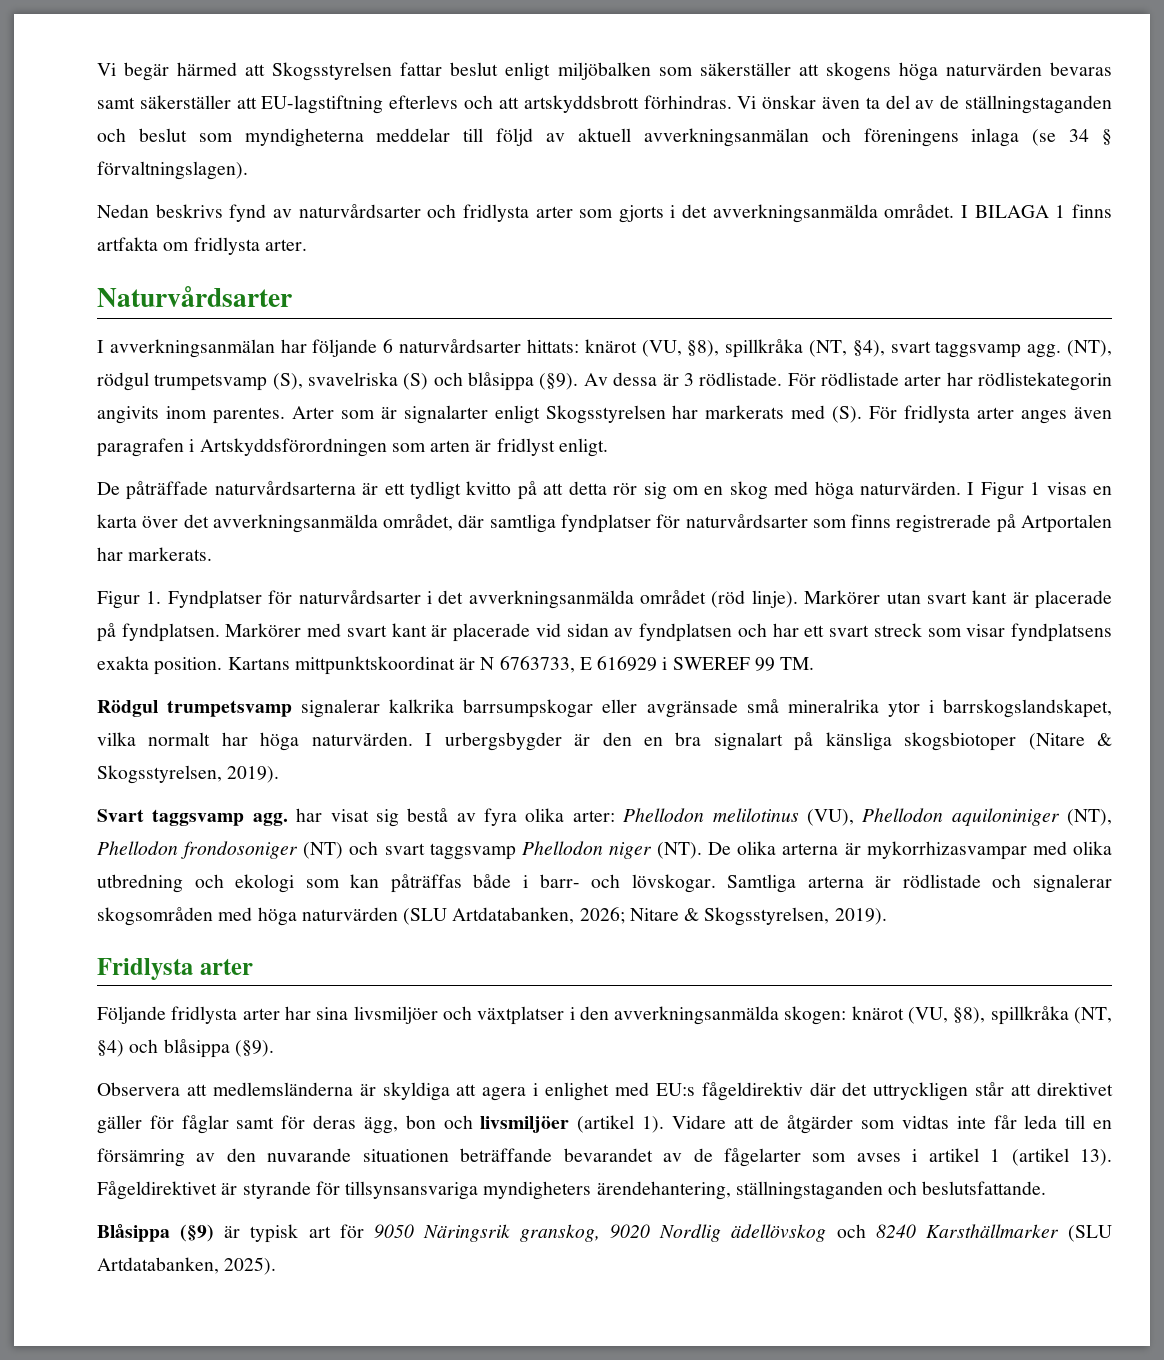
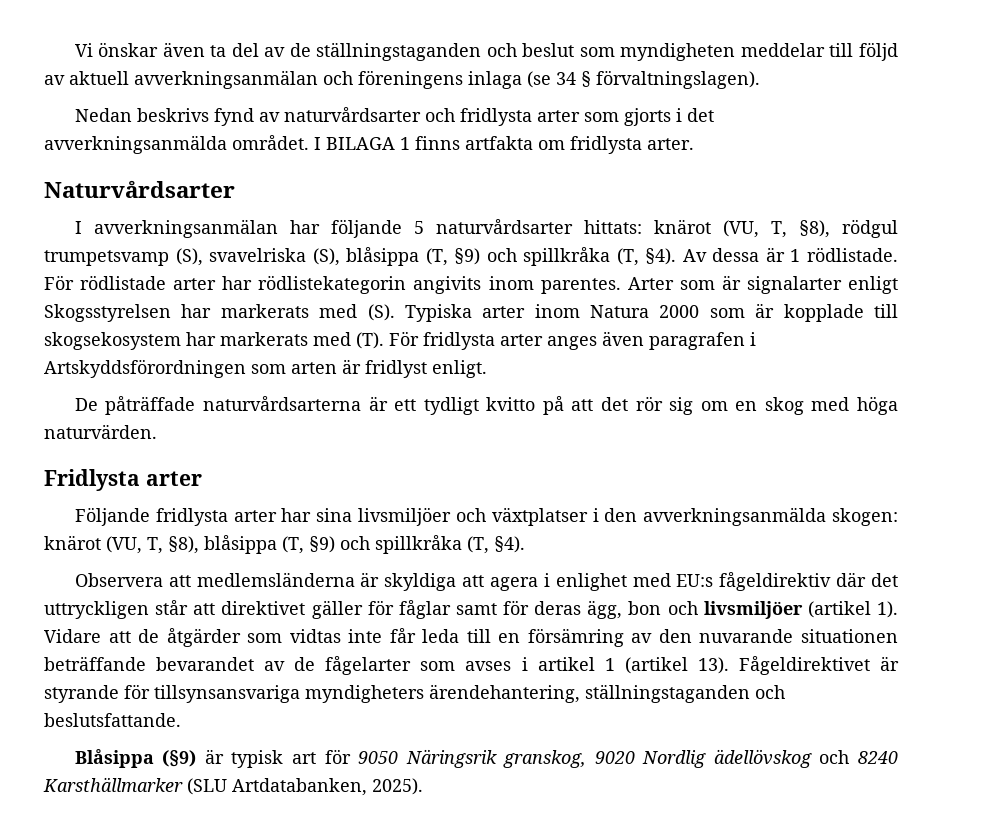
[97,62,1113,81] [97,95,757,114] Vi begär härmed att Skogsstyrelsen fattar beslut enligt miljöbalken som säkerställer att skogens höga naturvärden bevaras samt säkerställer att EU-lagstiftning efterlevs och att artskyddsbrott förhindras. Vi -> [74,43,93,57] Vi
[244,128,364,147] myndigheterna -> [620,43,736,61] myndigheten
[383,339,394,353] 6 -> [413,221,424,234] 5
[687,339,1112,358] [97,372,579,391] §8), spillkråka (NT, §4), svart taggsvamp agg. (NT), rödgul trumpetsvamp (S), svavelriska (S) och blåsippa (§9). -> [770,219,899,238] [44,247,677,266] T, §8), rödgul trumpetsvamp (S), svavelriska (S), blåsippa (T, §9) och spillkråka (T, §4).
[683,373,694,386] 3 -> [790,249,801,262] 1
(863, 414) none -> [404,303,898,322] [44,332,384,350] Typiska arter inom Natura 2000 som är kopplade till skogsekosystem har markerats med (T).
[568,481,607,495] detta -> [600,397,628,411] det
[967,482,1112,500] [97,514,1113,533] [97,547,213,561] [97,590,1112,609] [97,623,1112,642] [97,656,815,675] [97,699,1113,718] [97,732,1112,751] [97,765,280,784] [97,808,1112,827] [97,841,1112,860] [97,874,1112,893] [97,907,887,926] I Figur 1 visas en karta över det avverkningsanmälda området, där samtliga fyndplatser för naturvårdsarter som finns registrerade på Artportalen har markerats. // Figur 1. Fyndplatser för naturvårdsarter i det avverkningsanmälda området (röd linje). Markörer utan svart kant är placerade på fyndplatsen. Markörer med svart kant är placerade vid sidan av fyndplatsen och har ett svart streck som visar fyndplatsens exakta position. Kartans mittpunktskoordinat är N 6763733, E 616929 i SWEREF 99 TM. // Rödgul trumpetsvamp signalerar kalkrika barrsumpskogar eller avgränsade små mineralrika ytor i barrskogslandskapet, vilka normalt har höga naturvärden. I urbergsbygder är den en bra signalart på känsliga skogsbiotoper (Nitare & Skogsstyrelsen, 2019). // Svart taggsvamp agg. har visat sig bestå av fyra olika arter: Phellodon melilotinus (VU), Phellodon aquiloniniger (NT), Phellodon frondosoniger (NT) och svart taggsvamp Phellodon niger (NT). De olika arterna är mykorrhizasvampar med olika utbredning och ekologi som kan påträffas både i barr- och lövskogar. Samtliga arterna är rödlistade och signalerar skogsområden med höga naturvärden (SLU Artdatabanken, 2026; Nitare & Skogsstyrelsen, 2019). -> (157, 431) none
[953,1006,1112,1025] [97,1039,274,1058] §8), spillkråka (NT, §4) och blåsippa (§9). -> [147,535,525,554] T, §8), blåsippa (T, §9) och spillkråka (T, §4).

